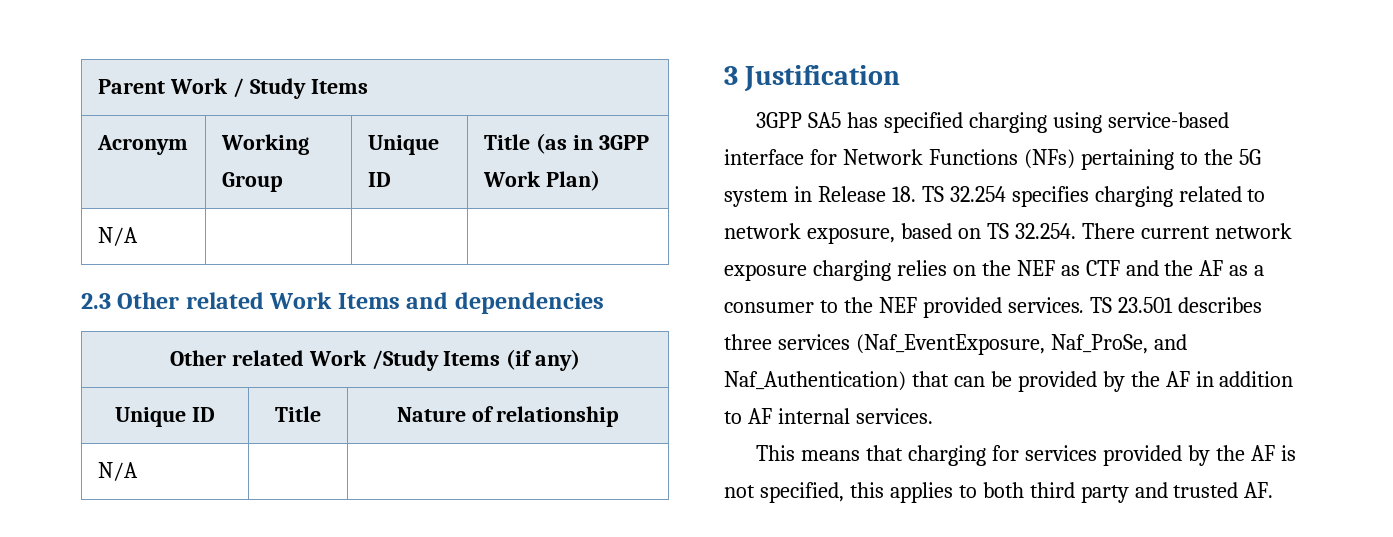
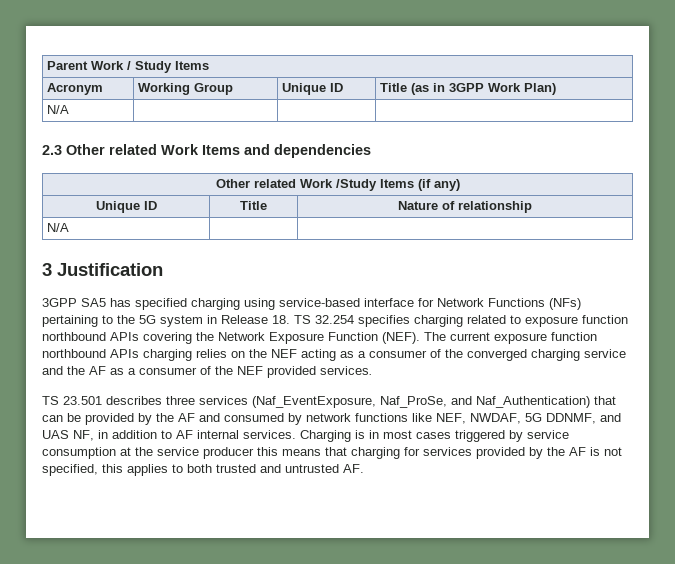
[724,223,1292,244] [724,264,807,281] network exposure, based on TS 32.254. There current network exposure -> [525,315,628,327] [42,332,597,344] [42,349,139,358] exposure function northbound APIs covering the Network Exposure Function (NEF). The current exposure function northbound APIs
[1060,260,1120,276] as CTF -> [301,349,626,361] acting as a consumer of the converged charging service
[819,300,838,313] to -> [200,366,211,375] of
(1084, 305) none -> (373, 370) //
(1190, 379) none -> [199,413,621,425] [42,430,94,441] and consumed by network functions like NEF, NWDAF, 5G DDNMF, and UAS NF,
[756,445,796,461] // This -> [300,430,569,442] [42,447,278,459] Charging is in most cases triggered by service consumption at the service producer this
[1029,482,1239,503] third party and trusted -> [216,464,339,473] trusted and untrusted

